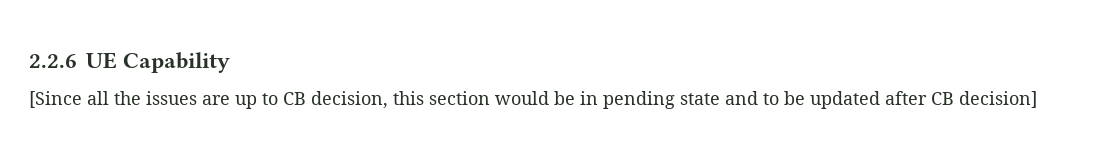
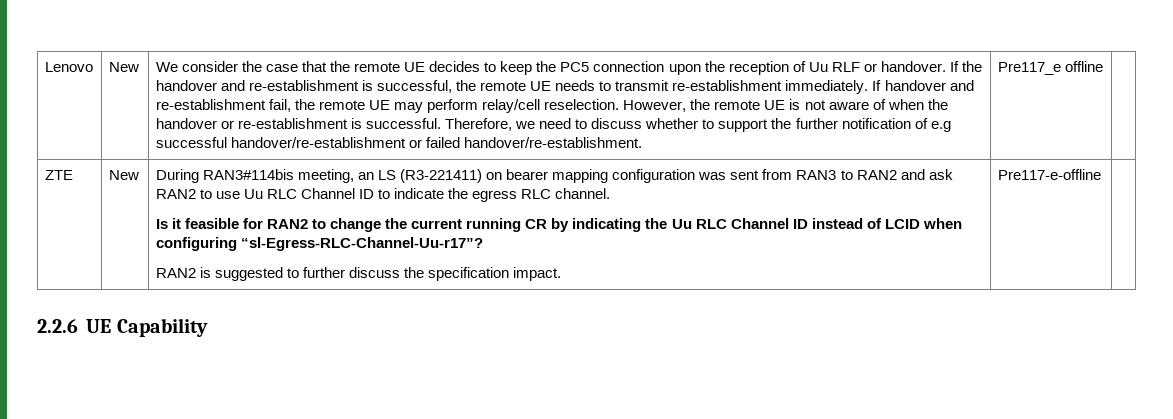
[29,52,231,73] [29,91,1037,109] 2.2.6 UE Capability // [Since all the issues are up to CB decision, this section would be in pending state and to be updated after CB decision] -> [44,62,93,72] [108,62,139,72] [155,61,982,75] [155,80,974,94] [155,99,948,113] [155,118,951,132] [155,137,643,148] [997,61,1103,75] [44,170,73,180] [108,170,139,180] [155,169,953,183] [155,188,611,202] [155,218,962,232] [155,237,483,251] [155,267,562,281] [997,169,1101,180] [37,318,208,337] Lenovo | New | We consider the case that the remote UE decides to keep the PC5 connection upon the reception of Uu RLF or handover. If the handover and re-establishment is successful, the remote UE needs to transmit re-establishment immediately. If handover and re-establishment fail, the remote UE may perform relay/cell reselection. However, the remote UE is not aware of when the handover or re-establishment is successful. Therefore, we need to discuss whether to support the further notification of e.g successful handover/re-establishment or failed handover/re-establishment. | Pre117_e offline | // ZTE | New | During RAN3#114bis meeting, an LS (R3-221411) on bearer mapping configuration was sent from RAN3 to RAN2 and ask RAN2 to use Uu RLC Channel ID to indicate the egress RLC channel. // Is it feasible for RAN2 to change the current running CR by indicating the Uu RLC Channel ID instead of LCID when configuring “sl-Egress-RLC-Channel-Uu-r17”? // RAN2 is suggested to further discuss the specification impact. | Pre117-e-offline | // 2.2.6 UE Capability

